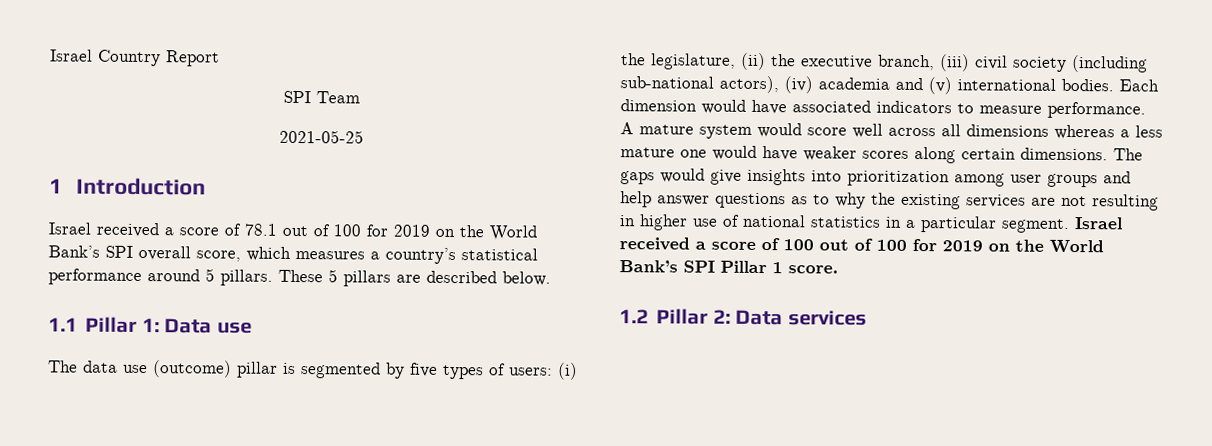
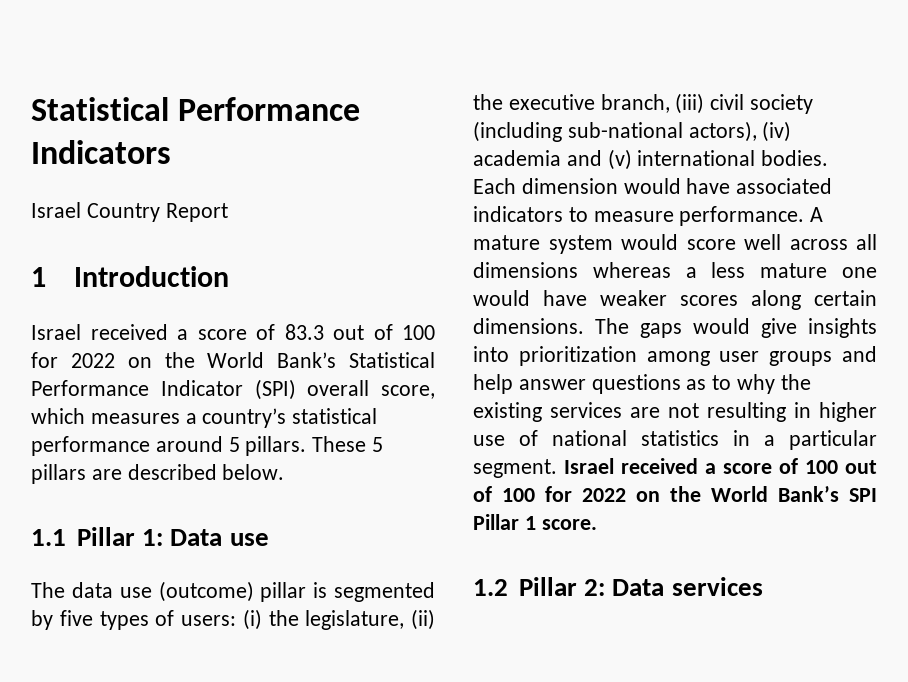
(50, 55) none -> [31,97,361,121] [31,140,171,164] Statistical Performance Indicators //
[282,90,360,104] [278,129,364,144] // SPI Team // 2021-05-25 -> (228, 212) none
[244,223,537,241] [48,245,133,258] 78.1 out of 100 for 2019 on the World Bank’s SPI -> [284,324,435,340] [31,352,435,368] [31,379,296,400] 83.3 out of 100 for 2022 on the World Bank’s Statistical Performance Indicator (SPI)
[942,240,983,252] 2019 -> [582,488,626,502] 2022

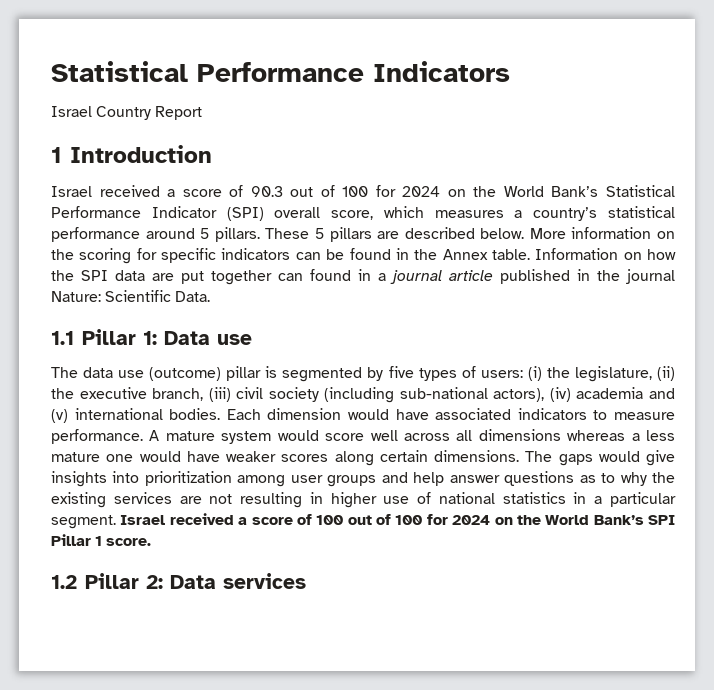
[284,324,435,340] [31,352,115,368] 83.3 out of 100 for 2022 -> [250,185,441,197] 90.3 out of 100 for 2024
(285, 472) none -> [529,227,675,239] [51,248,676,264] [51,269,675,285] [51,290,211,302] More information on the scoring for specific indicators can be found in the Annex table. Information on how the SPI data are put together can found in a journal article published in the journal Nature: Scientific Data.
[582,488,626,502] 2022 -> [452,515,491,525] 2024

